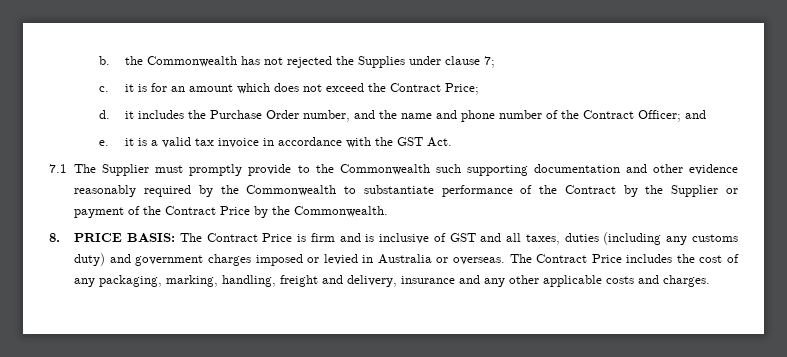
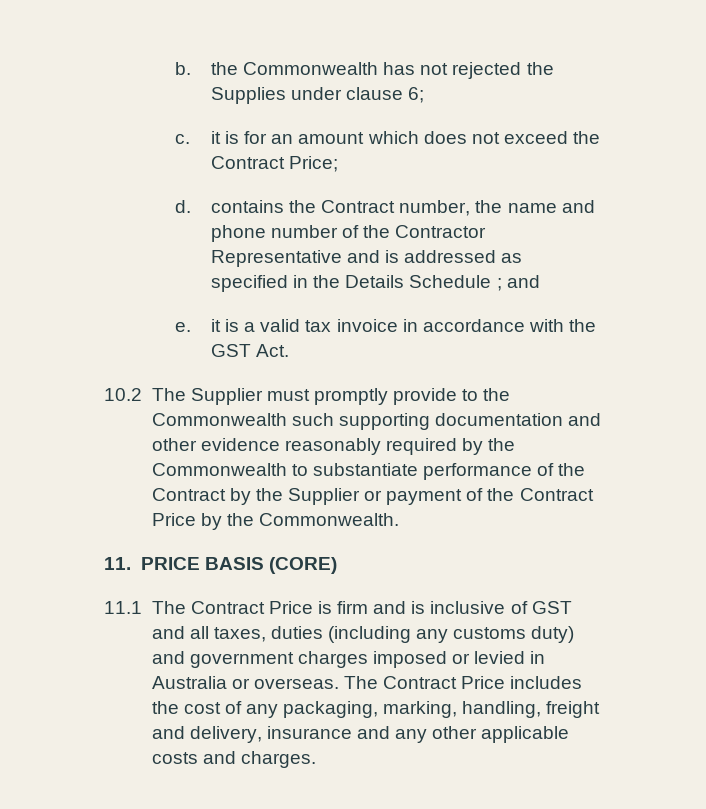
[483,56,495,68] 7; -> [408,87,425,103] 6;
[124,110,375,122] it includes the Purchase Order number, and -> [210,200,471,216] contains the Contract number,
[582,110,681,122] Contract Officer; -> [395,225,487,238] [210,250,523,267] [210,275,502,292] Contractor Representative and is addressed as specified in the Details Schedule ;
[49,164,67,173] 7.1 -> [104,388,142,401] 10.2
[49,233,176,242] 8. PRICE BASIS: -> [104,557,337,574] [104,601,142,614] 11. PRICE BASIS (CORE) // 11.1

